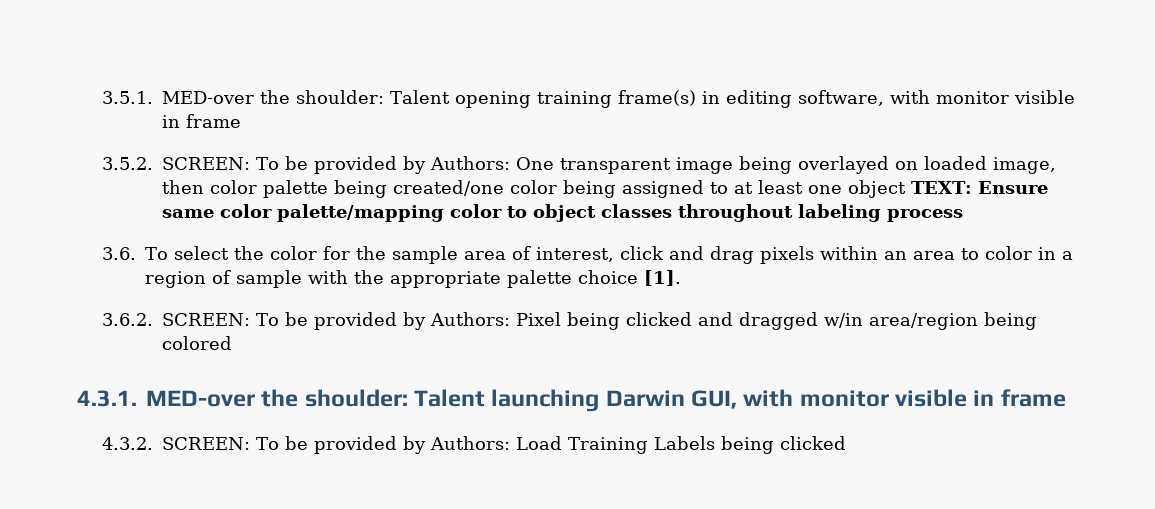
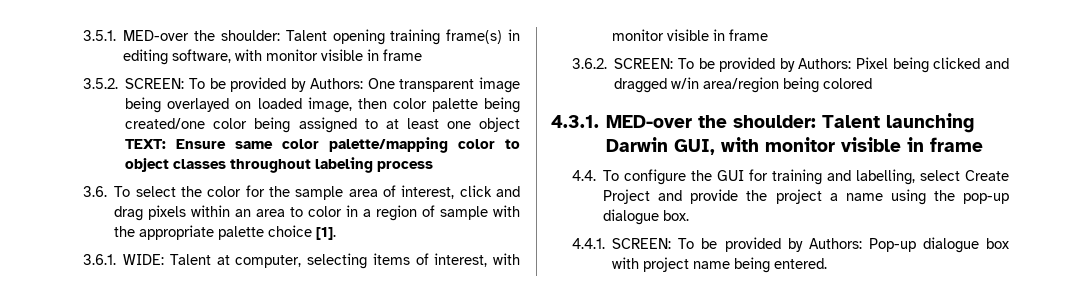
(682, 278) none -> [82,253,520,269] [612,29,769,41] // 3.6.1. WIDE: Talent at computer, selecting items of interest, with monitor visible in frame
[102,436,847,454] 4.3.2. SCREEN: To be provided by Authors: Load Training Labels being clicked -> [571,169,1009,185] [603,189,1009,205] [603,209,690,225] [571,237,1009,253] [612,257,828,273] 4.4. To configure the GUI for training and labelling, select Create Project and provide the project a name using the pop-up dialogue box. // 4.4.1. SCREEN: To be provided by Authors: Pop-up dialogue box with project name being entered.

